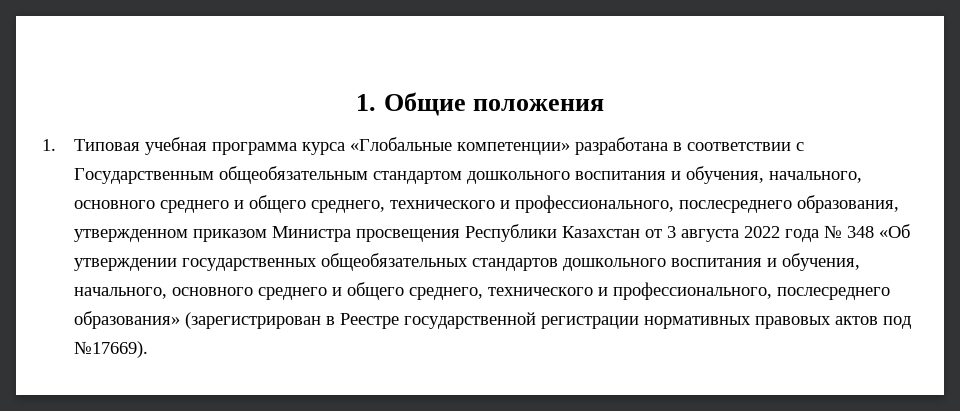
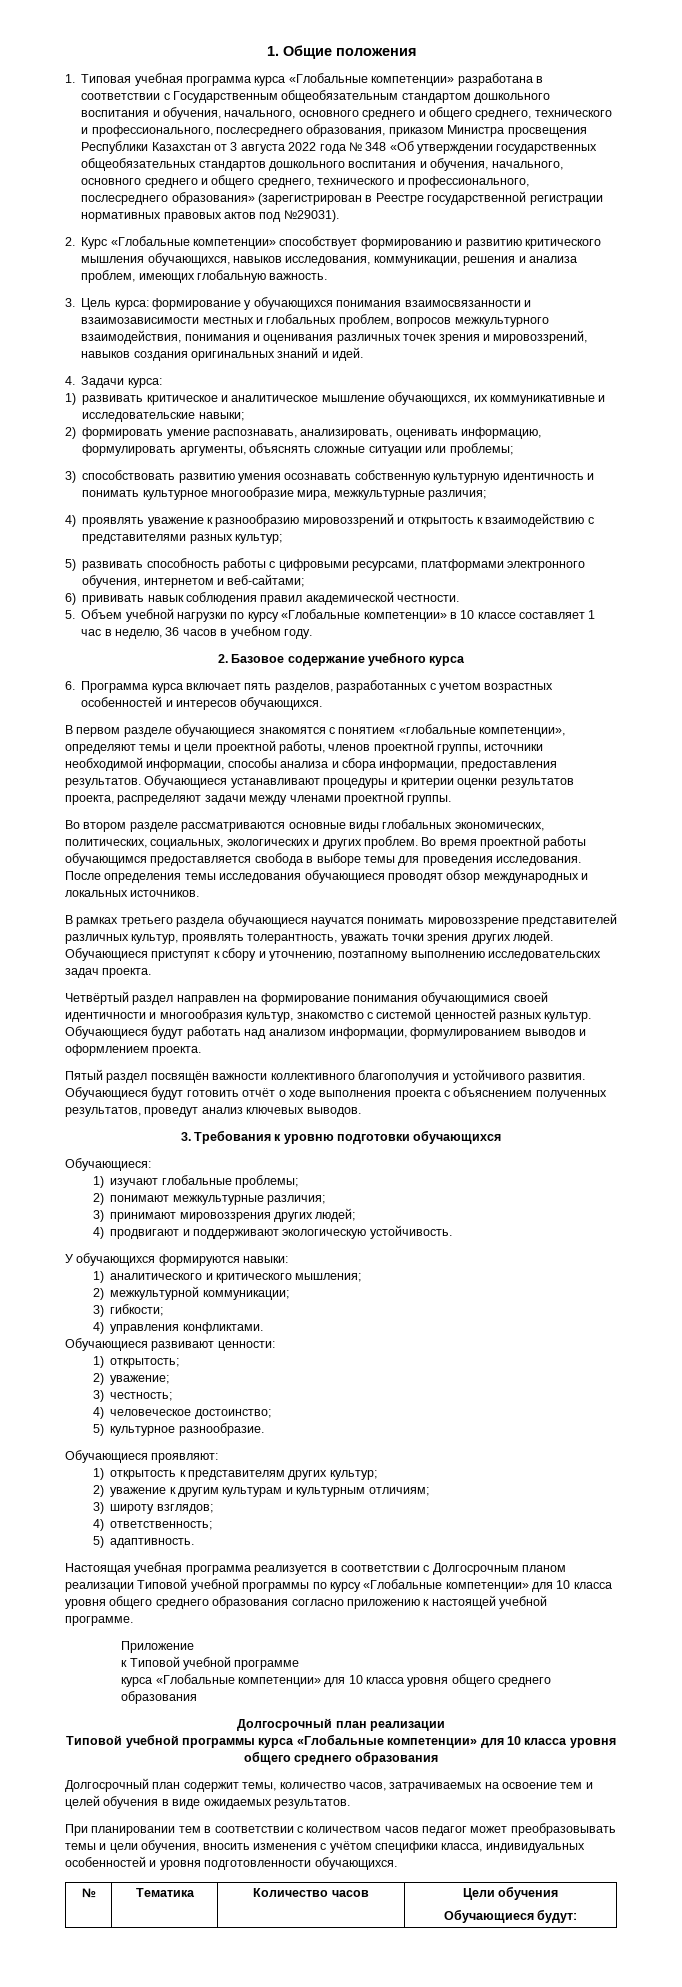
[73,229,188,242] утвержденном -> (386, 130) none
[73,341,148,358] №17669). -> [283,210,339,222] [65,236,601,249] [81,253,577,266] [81,270,328,283] [65,297,531,310] [81,314,549,327] [81,330,588,344] [81,347,364,361] [65,376,162,388] [65,392,606,405] [82,412,244,422] [65,427,542,439] [82,443,513,456] [65,470,594,483] [82,487,487,500] [65,513,594,527] [82,534,282,544] [65,558,585,571] [82,574,305,588] [65,591,460,605] [65,608,596,622] [81,626,312,639] [217,652,466,666] [65,680,554,693] [81,696,323,710] [65,724,565,737] [65,740,544,754] [65,757,557,771] [65,775,574,788] [65,791,452,805] [65,819,544,832] [65,835,587,849] [65,853,581,866] [65,870,588,883] [65,890,200,897] [65,913,617,927] [65,930,553,944] [65,948,601,961] [65,968,152,978] [65,991,548,1005] [65,1008,592,1022] [65,1026,586,1039] [65,1044,202,1056] [65,1069,585,1083] [65,1087,607,1100] [65,1107,361,1117] [180,1130,502,1144] [65,1158,151,1171] [93,1175,299,1188] [93,1193,326,1205] [93,1208,356,1222] [93,1225,452,1239] [65,1253,289,1266] [93,1271,362,1283] [93,1286,289,1300] [93,1304,164,1317] [93,1322,263,1334] [65,1338,275,1351] [93,1356,180,1368] [93,1373,170,1385] [93,1390,173,1402] [93,1407,271,1419] [93,1423,264,1436] [65,1450,219,1463] [93,1468,377,1480] [93,1485,429,1497] [93,1502,213,1514] [93,1519,213,1531] [93,1536,195,1548] [65,1562,566,1575] [65,1578,612,1592] [65,1595,547,1609] [65,1616,133,1626] [121,1641,195,1653] [121,1656,300,1670] [121,1674,552,1687] [121,1691,198,1704] [237,1718,445,1731] [66,1734,616,1748] [243,1751,439,1765] [65,1778,593,1792] [65,1795,350,1809] [65,1823,616,1836] [65,1840,585,1853] [65,1856,397,1870] [81,1888,96,1898] [135,1888,195,1897] [253,1888,369,1897] [462,1886,559,1900] [443,1909,578,1923] №29031). // 2. Курс «Глобальные компетенции» способствует формированию и развитию критического мышления обучающихся, навыков исследования, коммуникации, решения и анализа проблем, имеющих глобальную важность. // 3. Цель курса: формирование у обучающихся понимания взаимосвязанности и взаимозависимости местных и глобальных проблем, вопросов межкультурного взаимодействия, понимания и оценивания различных точек зрения и мировоззрений, навыков создания оригинальных знаний и идей. // 4. Задачи курса: // 1) развивать критическое и аналитическое мышление обучающихся, их коммуникативные и исследовательские навыки; // 2) формировать умение распознавать, анализировать, оценивать информацию, формулировать аргументы, объяснять сложные ситуации или проблемы; // 3) способствовать развитию умения осознавать собственную культурную идентичность и понимать культурное многообразие мира, межкультурные различия; // 4) проявлять уважение к разнообразию мировоззрений и открытость к взаимодействию с представителями разных культур; // 5) развивать способность работы с цифровыми ресурсами, платформами электронного обучения, интернетом и веб-сайтами; // 6) прививать навык соблюдения правил академической честности. // 5. Объем учебной нагрузки по курсу «Глобальные компетенции» в 10 классе составляет 1 час в неделю, 36 часов в учебном году. // 2. Базовое содержание учебного курса // 6. Программа курса включает пять разделов, разработанных с учетом возрастных особенностей и интересов обучающихся. // В первом разделе обучающиеся знакомятся с понятием «глобальные компетенции», определяют темы и цели проектной работы, членов проектной группы, источники необходимой информации, способы анализа и сбора информации, предоставления результатов. Обучающиеся устанавливают процедуры и критерии оценки результатов проекта, распределяют задачи между членами проектной группы. // Во втором разделе рассматриваются основные виды глобальных экономических, политических, социальных, экологических и других проблем. Во время проектной работы обучающимся предоставляется свобода в выборе темы для проведения исследования. После определения темы исследования обучающиеся проводят обзор международных и локальных источников. // В рамках третьего раздела обучающиеся научатся понимать мировоззрение представителей различных культур, проявлять толерантность, уважать точки зрения других людей. Обучающиеся приступят к сбору и уточнению, поэтапному выполнению исследовательских задач проекта. // Четвёртый раздел направлен на формирование понимания обучающимися своей идентичности и многообразия культур, знакомство с системой ценностей разных культур. Обучающиеся будут работать над анализом информации, формулированием выводов и оформлением проекта. // Пятый раздел посвящён важности коллективного благополучия и устойчивого развития. Обучающиеся будут готовить отчёт о ходе выполнения проекта с объяснением полученных результатов, проведут анализ ключевых выводов. // 3. Требования к уровню подготовки обучающихся // Обучающиеся: // 1) изучают глобальные проблемы; // 2) понимают межкультурные различия; // 3) принимают мировоззрения других людей; // 4) продвигают и поддерживают экологическую устойчивость. // У обучающихся формируются навыки: // 1) аналитического и критического мышления; // 2) межкультурной коммуникации; // 3) гибкости; // 4) управления конфликтами. // Обучающиеся развивают ценности: // 1) открытость; // 2) уважение; // 3) честность; // 4) человеческое достоинство; // 5) культурное разнообразие. // Обучающиеся проявляют: // 1) открытость к представителям других культур; // 2) уважение к другим культурам и культурным отличиям; // 3) широту взглядов; // 4) ответственность; // 5) адаптивность. // Настоящая учебная программа реализуется в соответствии с Долгосрочным планом реализации Типовой учебной программы по курсу «Глобальные компетенции» для 10 класса уровня общего среднего образования согласно приложению к настоящей учебной программе. // Приложение // к Типовой учебной программе // курса «Глобальные компетенции» для 10 класса уровня общего среднего образования // Долгосрочный план реализации // Типовой учебной программы курса «Глобальные компетенции» для 10 класса уровня общего среднего образования // Долгосрочный план содержит темы, количество часов, затрачиваемых на освоение тем и целей обучения в виде ожидаемых результатов. // При планировании тем в соответствии с количеством часов педагог может преобразовывать темы и цели обучения, вносить изменения с учётом специфики класса, индивидуальных особенностей и уровня подготовленности обучающихся. // № | Тематика | Количество часов | Цели обучения // Обучающиеся будут:

